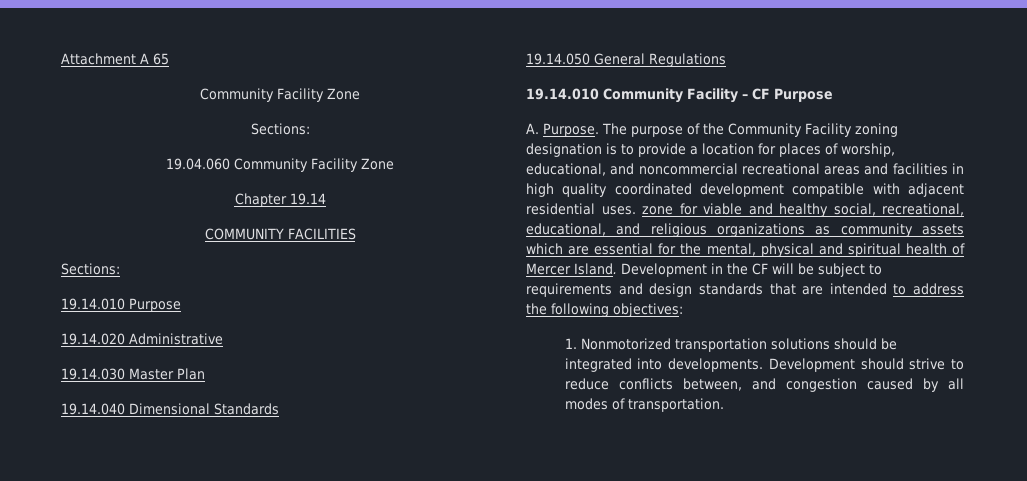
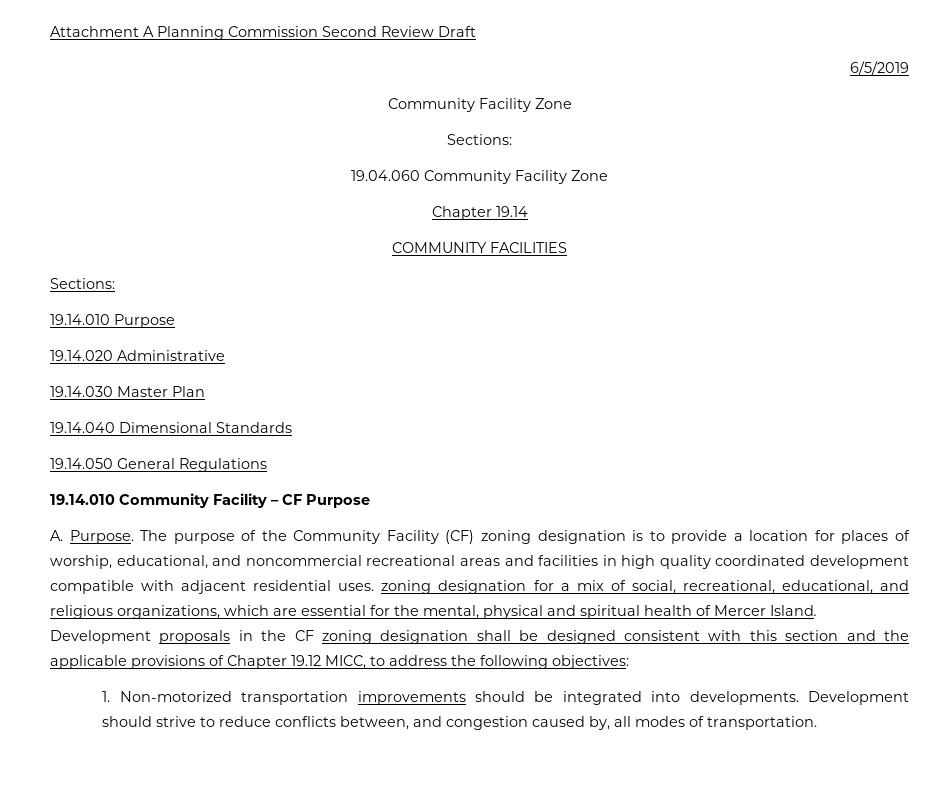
[153,53,169,65] 65 -> [157,26,476,40] [850,61,909,75] Planning Commission Second Review Draft // 6/5/2019
(852, 130) none -> [445,530,475,544] (CF)
[642,203,828,217] zone for viable and healthy -> [381,580,626,594] zoning designation for a mix of
[717,223,964,237] organizations as community assets -> [117,605,220,619] organizations,
(707, 270) none -> [159,630,231,644] proposals
[772,263,882,277] [526,283,887,297] will be subject to requirements and design standards that are intended -> [322,630,909,644] [50,655,366,669] zoning designation shall be designed consistent with this section and the applicable provisions of Chapter 19.12 MICC,
[580,338,830,352] Nonmotorized transportation solutions -> [119,691,466,705] Non-motorized transportation improvements
[922,378,939,392] by -> [589,716,611,730] by,

